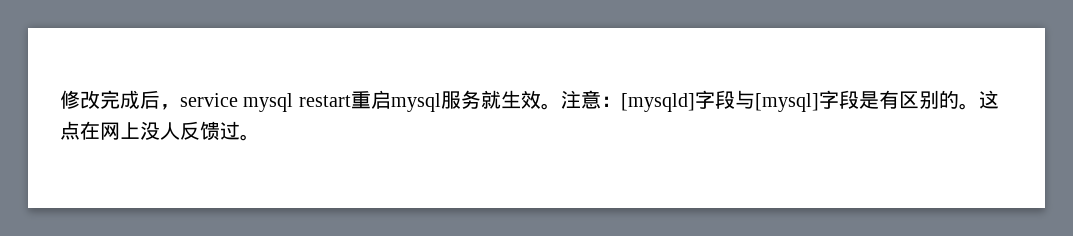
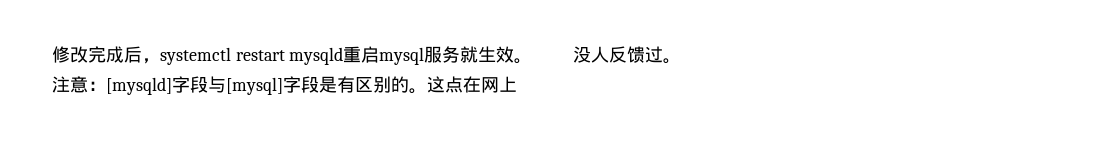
[180,93,351,112] service mysql restart -> [160,47,344,65] systemctl restart mysqld

